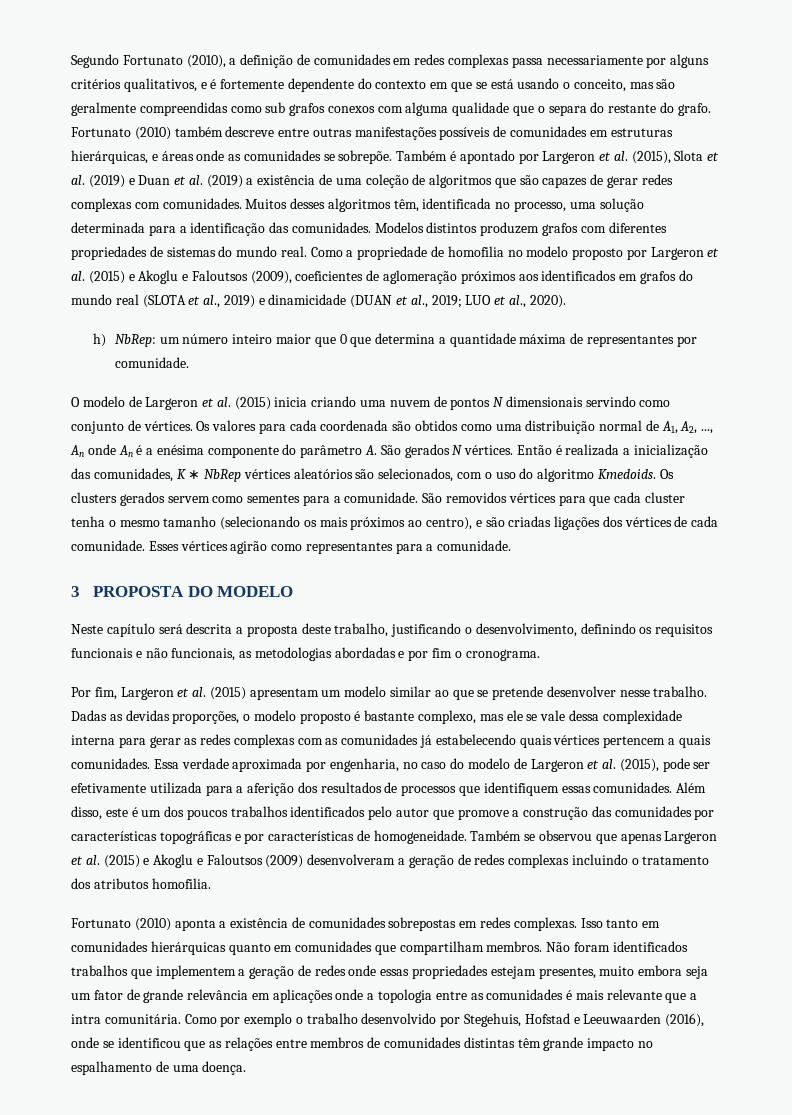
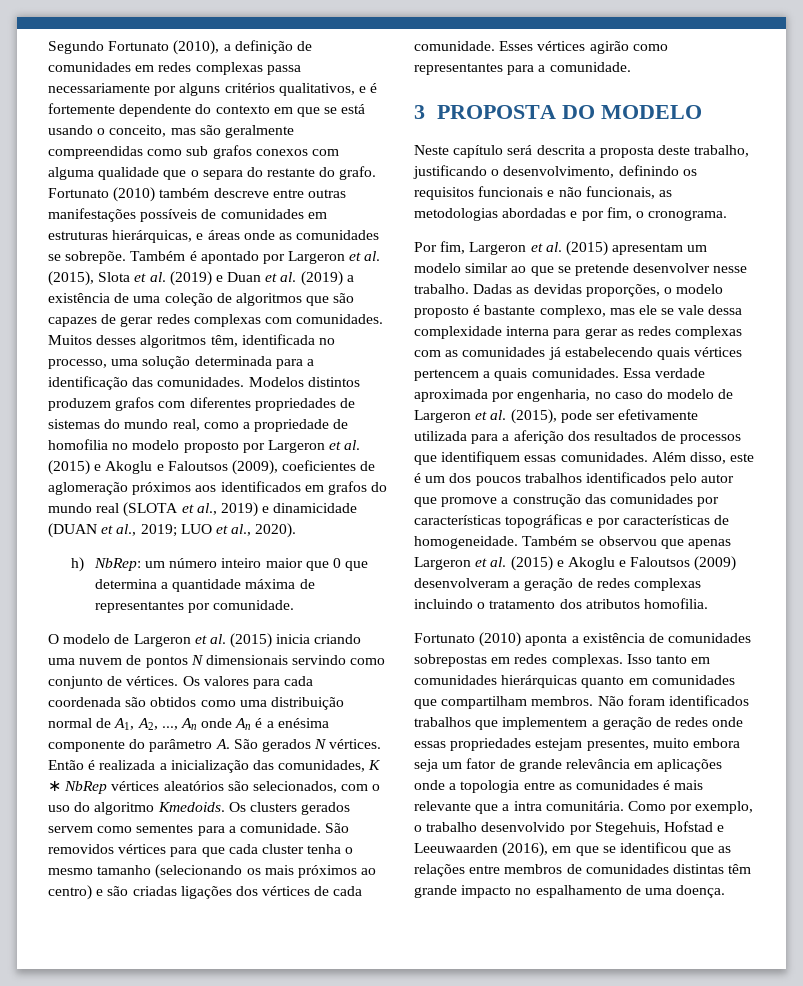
[280,246,343,257] real. Como -> [172,419,239,431] real, como
[426,517,473,530] centro), -> [48,885,92,900] centro)
[432,648,453,658] fim -> [606,207,632,220] fim,
[244,1013,293,1027] exemplo -> [695,801,754,814] exemplo,
[71,1037,99,1048] onde -> [552,846,599,856] em que

